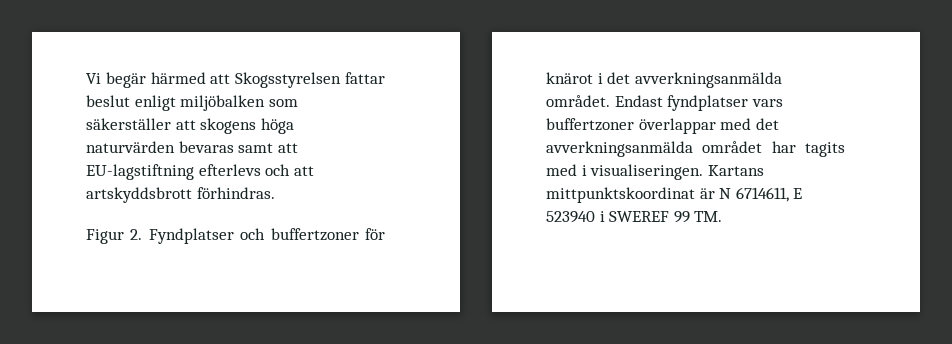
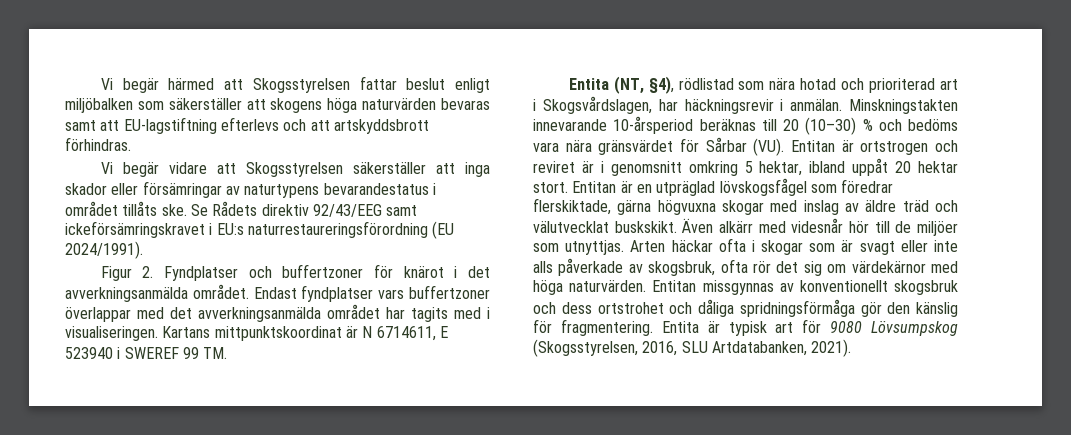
(275, 193) none -> [100,162,490,177] [65,181,436,198] [65,201,418,217] [65,221,455,239] [65,241,143,259] // Vi begär vidare att Skogsstyrelsen säkerställer att inga skador eller försämringar av naturtypens bevarandestatus i området tillåts ske. Se Rådets direktiv 92/43/EEG samt ickeförsämringskravet i EU:s naturrestaureringsförordning (EU 2024/1991).
(723, 216) none -> [568,76,959,94] [533,96,958,114] [533,116,958,135] [533,137,958,156] [533,158,958,176] [533,178,894,196] [533,198,958,215] [533,218,958,236] [533,238,958,255] [533,258,958,276] [533,280,959,295] [533,299,958,317] [533,319,958,336] [533,339,852,357] // Entita (NT, §4), rödlistad som nära hotad och prioriterad art i Skogsvårdslagen, har häckningsrevir i anmälan. Minskningstakten innevarande 10-årsperiod beräknas till 20 (10–30) % och bedöms vara nära gränsvärdet för Sårbar (VU). Entitan är ortstrogen och reviret är i genomsnitt omkring 5 hektar, ibland uppåt 20 hektar stort. Entitan är en utpräglad lövskogsfågel som föredrar flerskiktade, gärna högvuxna skogar med inslag av äldre träd och välutvecklat buskskikt. Även alkärr med videsnår hör till de miljöer som utnyttjas. Arten häckar ofta i skogar som är svagt eller inte alls påverkade av skogsbruk, ofta rör det sig om värdekärnor med höga naturvärden. Entitan missgynnas av konventionellt skogsbruk och dess ortstrohet och dåliga spridningsförmåga gör den känslig för fragmentering. Entita är typisk art för 9080 Lövsumpskog (Skogsstyrelsen, 2016, SLU Artdatabanken, 2021).

